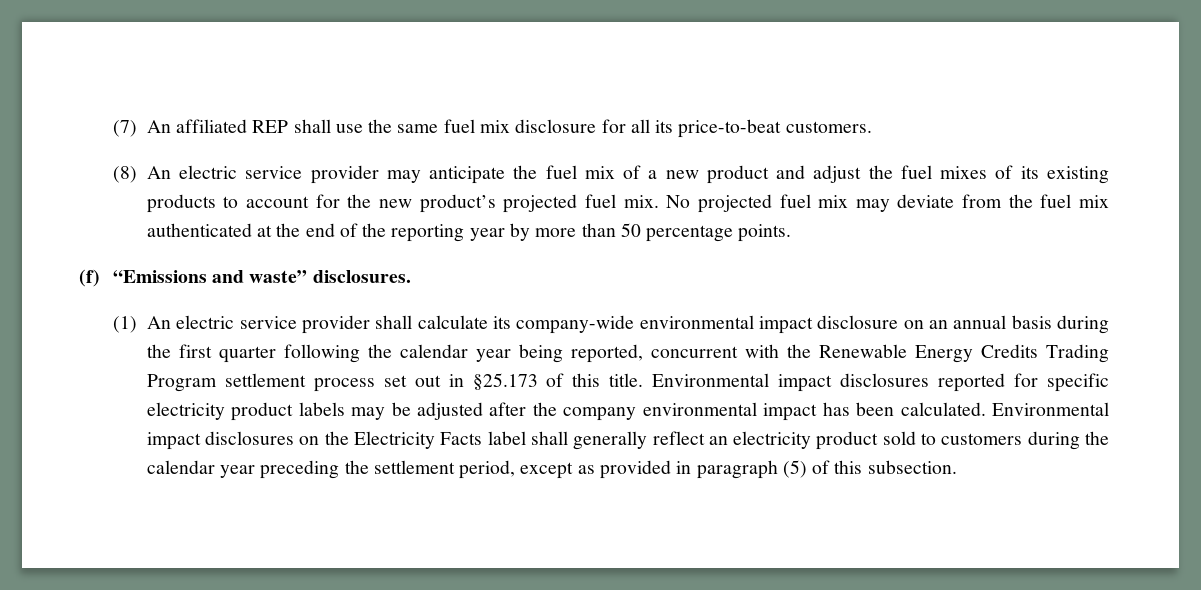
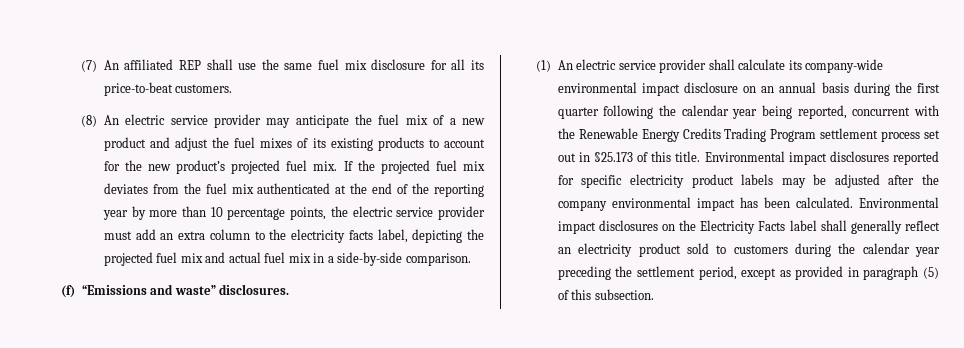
[666,194,955,213] No projected fuel mix may deviate -> [343,160,485,174] [103,183,148,194] If the projected fuel mix deviates
[620,223,792,242] 50 percentage points. -> [210,206,485,220] [103,229,484,243] [103,252,471,266] 10 percentage points, the electric service provider must add an extra column to the electricity facts label, depicting the projected fuel mix and actual fuel mix in a side-by-side comparison.

